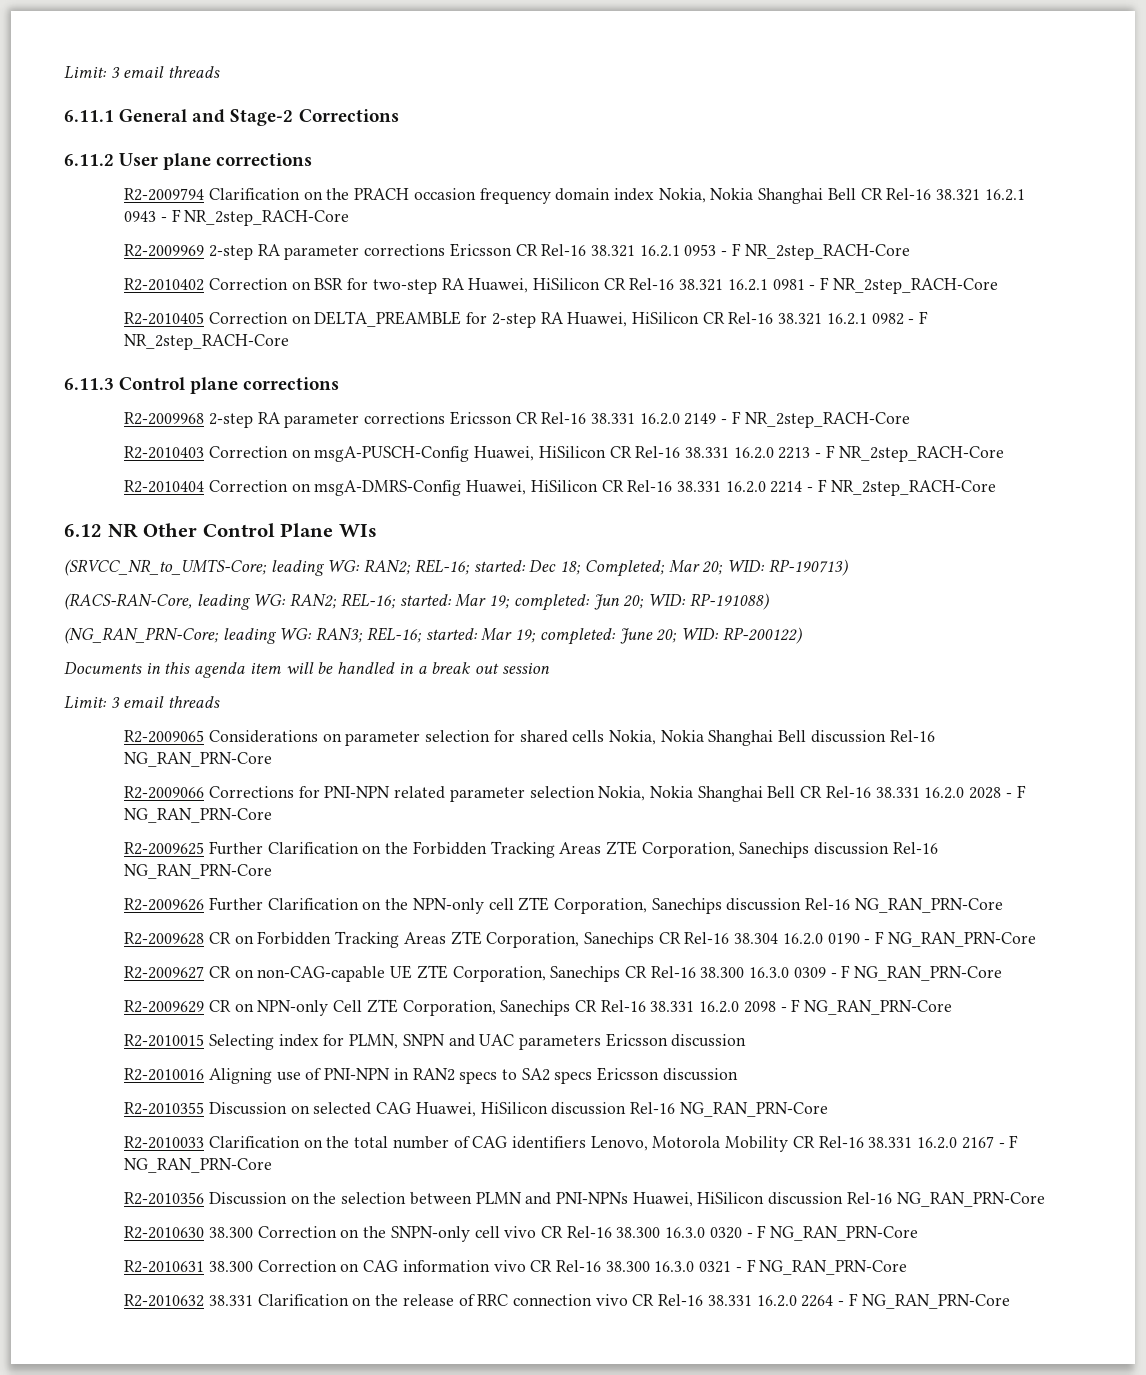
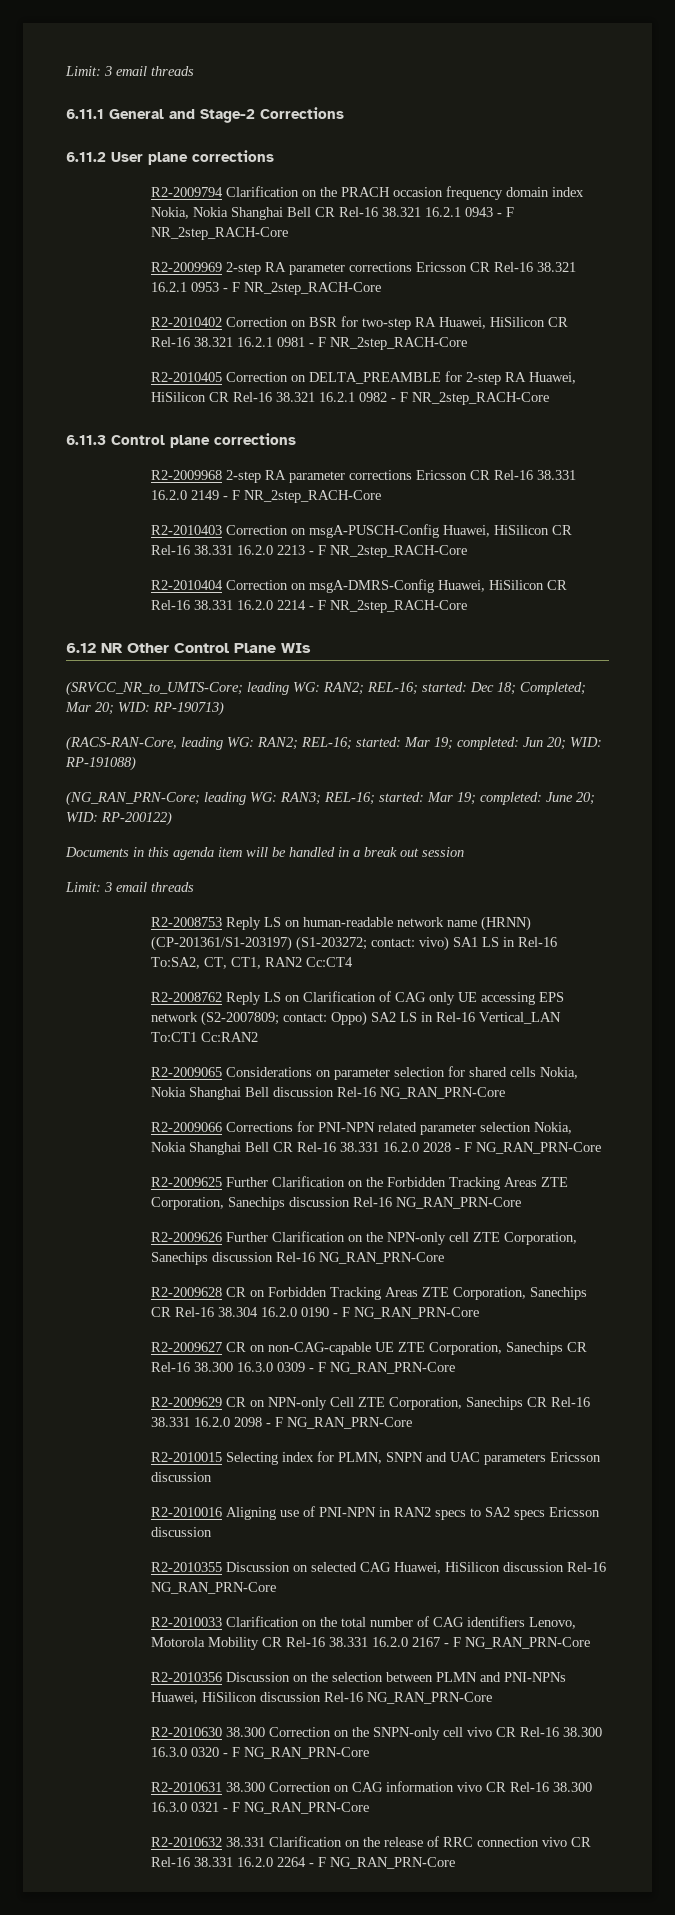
(221, 702) none -> [151,916,532,931] [151,936,558,951] [151,957,354,969] [151,991,565,1005] [151,1011,562,1026] [151,1032,259,1042] // R2-2008753 Reply LS on human-readable network name (HRNN) (CP-201361/S1-203197) (S1-203272; contact: vivo) SA1 LS in Rel-16 To:SA2, CT, CT1, RAN2 Cc:CT4 // R2-2008762 Reply LS on Clarification of CAG only UE accessing EPS network (S2-2007809; contact: Oppo) SA2 LS in Rel-16 Vertical_LAN To:CT1 Cc:RAN2

